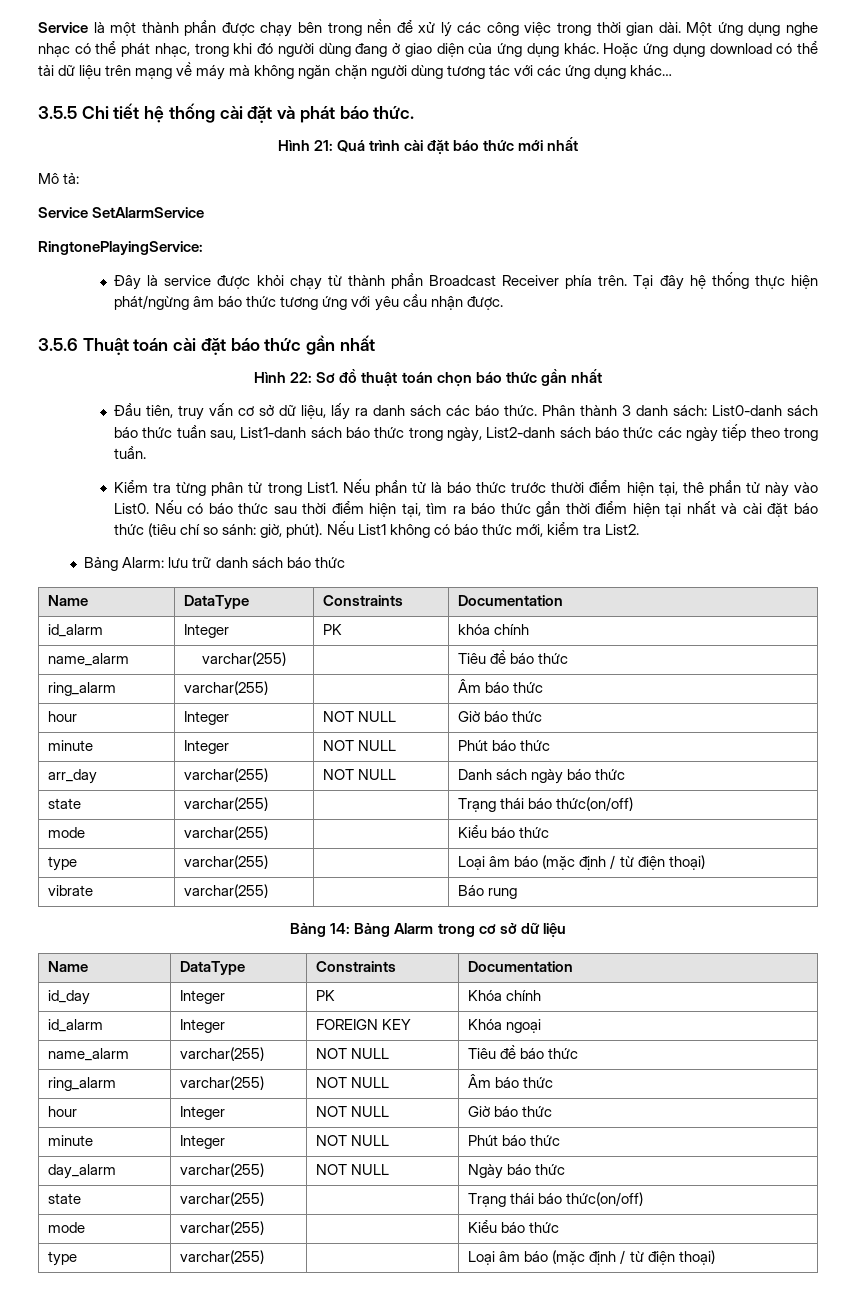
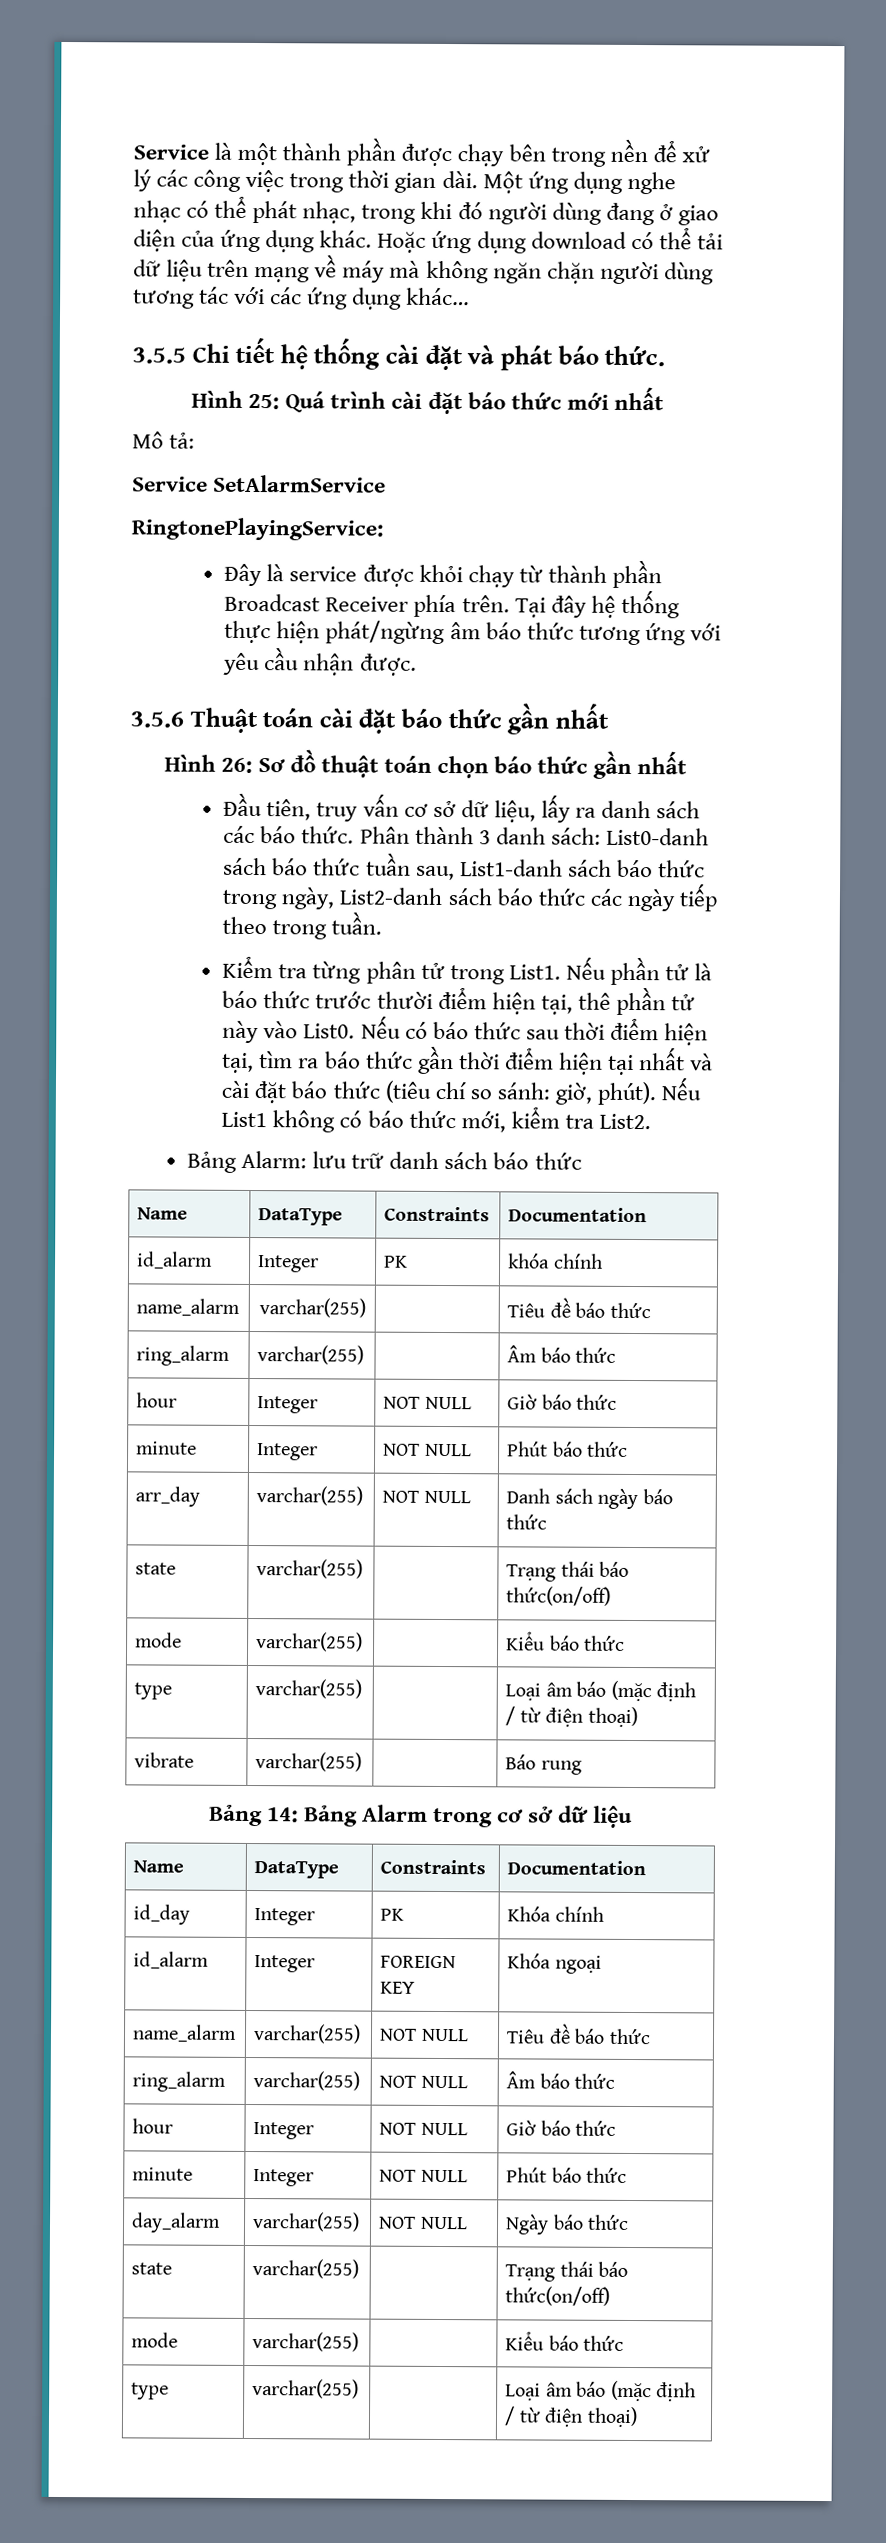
[313,140,333,151] 21: -> [248,393,281,410] 25:
[290,372,313,383] 22: -> [220,757,253,773] 26:

